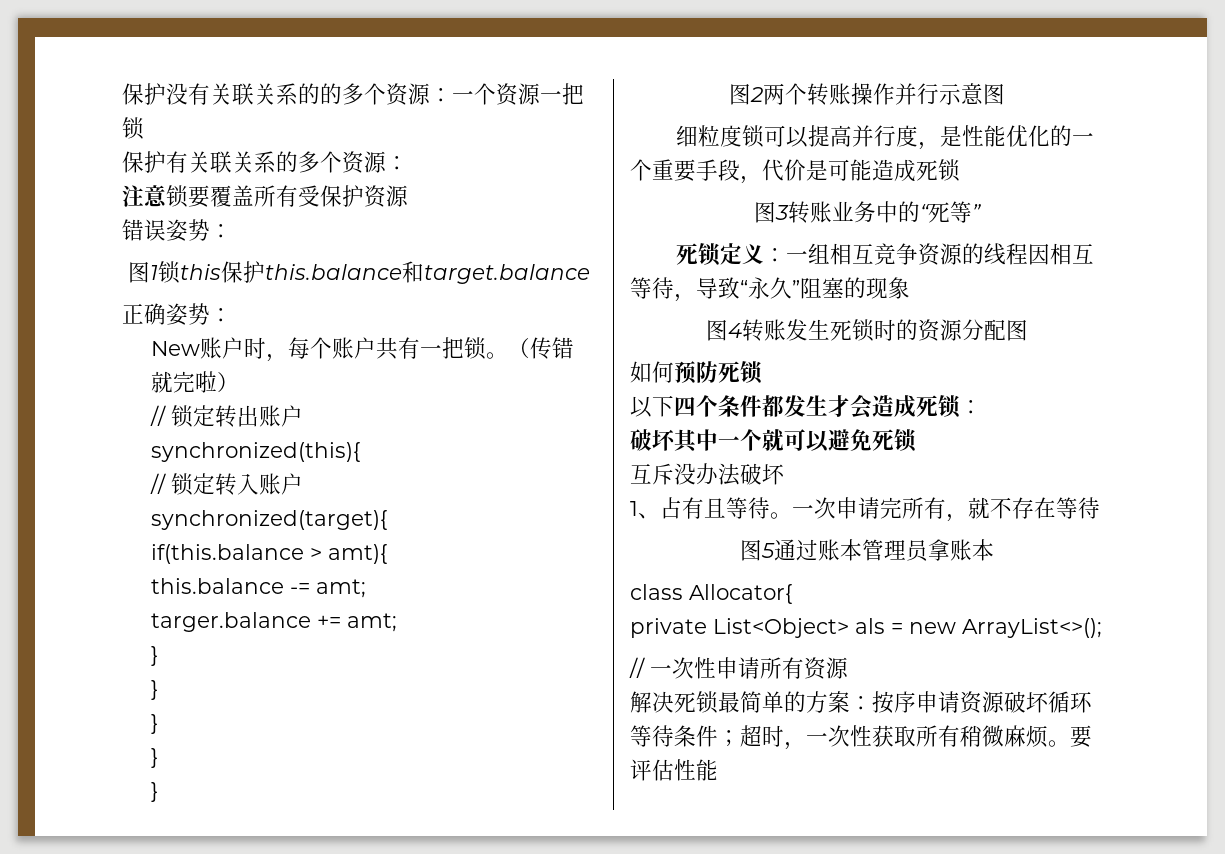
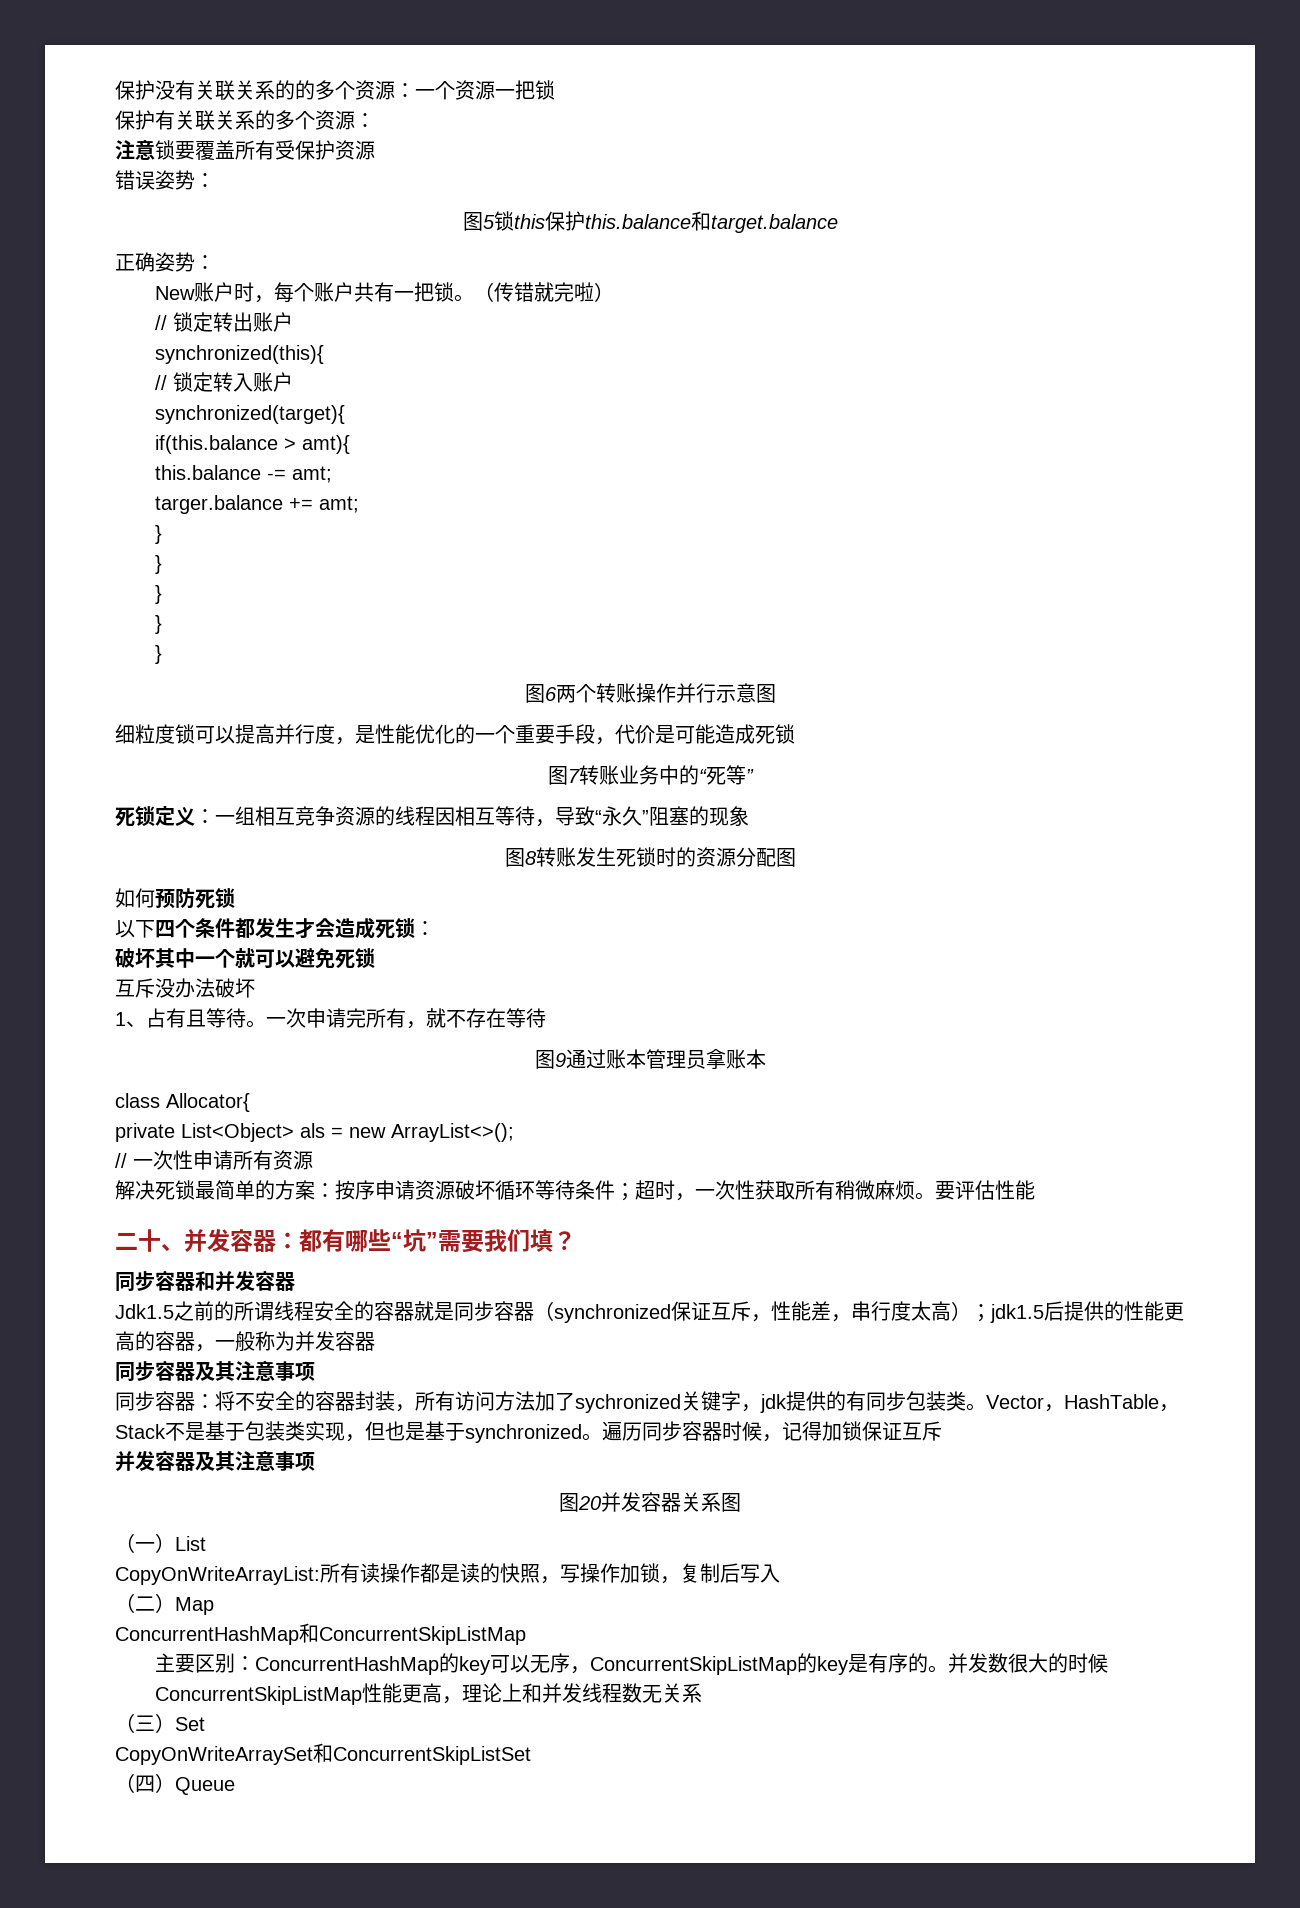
[149,265,158,280] 1 -> [482,215,495,229] 5
[749,87,763,102] 2 -> [544,687,557,701] 6
[774,205,789,220] 3 -> [567,769,580,783] 7
[727,323,742,338] 4 -> [524,851,536,865] 8
[760,543,775,558] 5 -> [554,1053,566,1067] 9
(718, 770) none -> [115,1229,576,1253] [115,1271,295,1292] [115,1301,1184,1323] [115,1331,375,1352] [115,1361,315,1382] [115,1391,1179,1413] [115,1421,942,1443] [115,1451,315,1472] [559,1492,741,1512] [115,1533,206,1553] [115,1563,780,1585] [115,1593,214,1615] [115,1623,526,1645] [154,1653,1108,1675] [154,1683,702,1705] [115,1713,205,1733] [115,1743,531,1765] [115,1773,235,1795] // 二十、并发容器：都有哪些“坑”需要我们填？ // 同步容器和并发容器 // Jdk1.5之前的所谓线程安全的容器就是同步容器（synchronized保证互斥，性能差，串行度太高）；jdk1.5后提供的性能更高的容器，一般称为并发容器 // 同步容器及其注意事项 // 同步容器：将不安全的容器封装，所有访问方法加了sychronized关键字，jdk提供的有同步包装类。Vector，HashTable，Stack不是基于包装类实现，但也是基于synchronized。遍历同步容器时候，记得加锁保证互斥 // 并发容器及其注意事项 // 图20并发容器关系图 // （一）List // CopyOnWriteArrayList:所有读操作都是读的快照，写操作加锁，复制后写入 // （二）Map // ConcurrentHashMap和ConcurrentSkipListMap // 主要区别：ConcurrentHashMap的key可以无序，ConcurrentSkipListMap的key是有序的。并发数很大的时候ConcurrentSkipListMap性能更高，理论上和并发线程数无关系 // （三）Set // CopyOnWriteArraySet和ConcurrentSkipListSet // （四）Queue

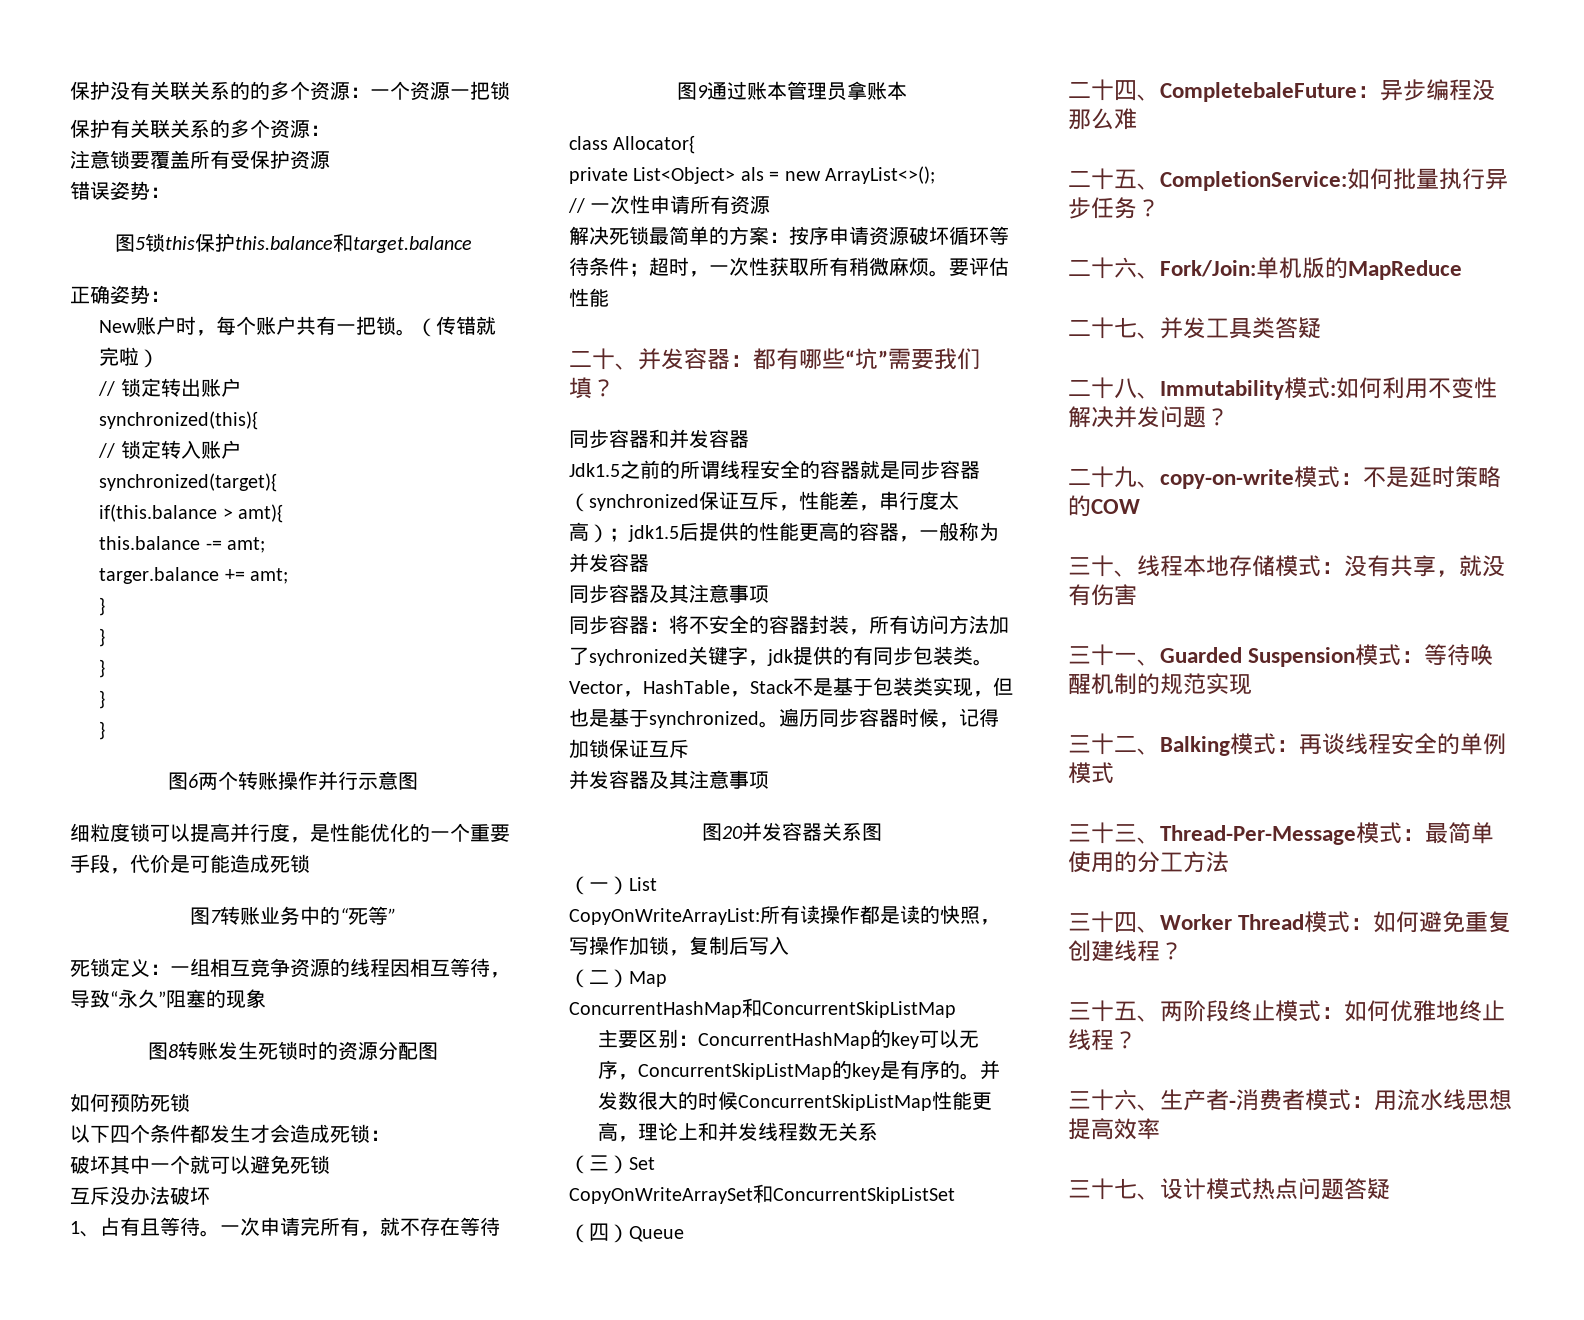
(235, 1786) none -> [1068,79,1495,102] [1068,108,1137,130] [1068,168,1508,191] [1068,197,1160,219] [1068,257,1462,280] [1068,317,1321,339] [1068,377,1497,400] [1068,406,1229,428] [1068,466,1501,489] [1068,495,1140,517] [1068,555,1505,577] [1068,584,1137,606] [1068,644,1494,667] [1068,673,1252,695] [1068,733,1506,756] [1068,762,1114,784] [1068,822,1494,845] [1068,851,1229,873] [1068,911,1512,933] [1068,940,1183,962] [1068,1000,1505,1022] [1068,1029,1137,1051] [1068,1089,1512,1111] [1068,1118,1160,1140] [1068,1178,1390,1200] // 二十四、CompletebaleFuture：异步编程没那么难 // 二十五、CompletionService:如何批量执行异步任务？ // 二十六、Fork/Join:单机版的MapReduce // 二十七、并发工具类答疑 // 二十八、Immutability模式:如何利用不变性解决并发问题？ // 二十九、copy-on-write模式：不是延时策略的COW // 三十、线程本地存储模式：没有共享，就没有伤害 // 三十一、Guarded Suspension模式：等待唤醒机制的规范实现 // 三十二、Balking模式：再谈线程安全的单例模式 // 三十三、Thread-Per-Message模式：最简单使用的分工方法 // 三十四、Worker Thread模式：如何避免重复创建线程？ // 三十五、两阶段终止模式：如何优雅地终止线程？ // 三十六、生产者-消费者模式：用流水线思想提高效率 // 三十七、设计模式热点问题答疑

